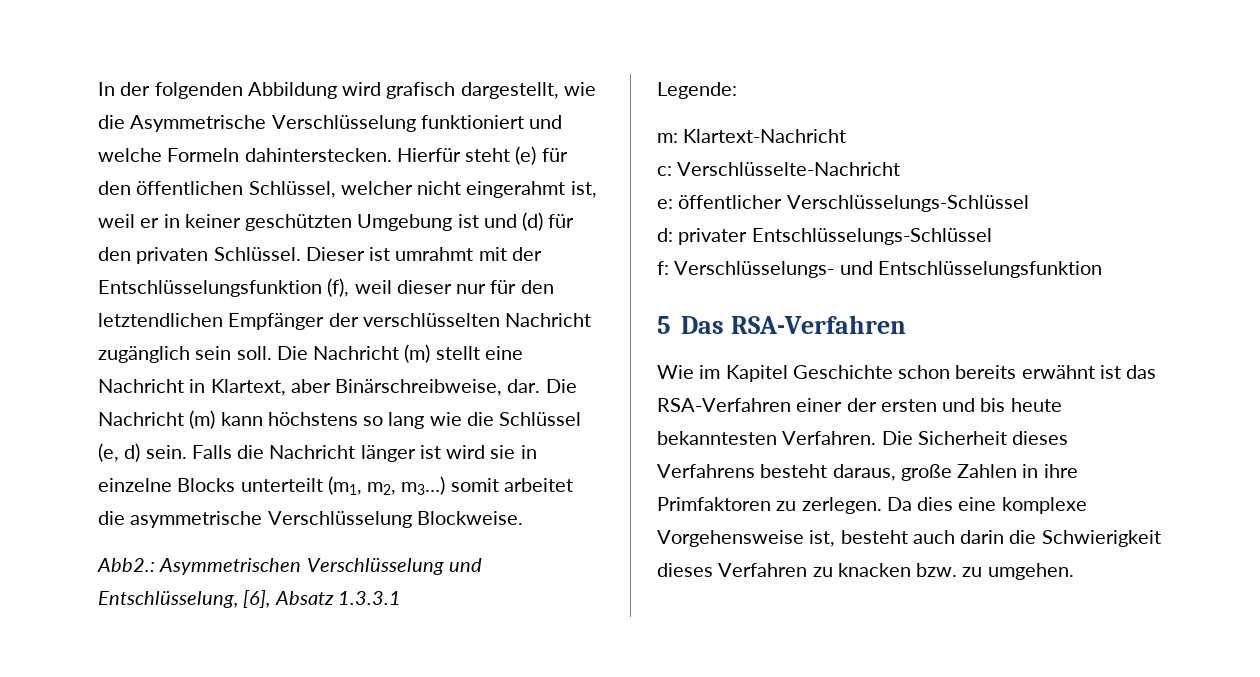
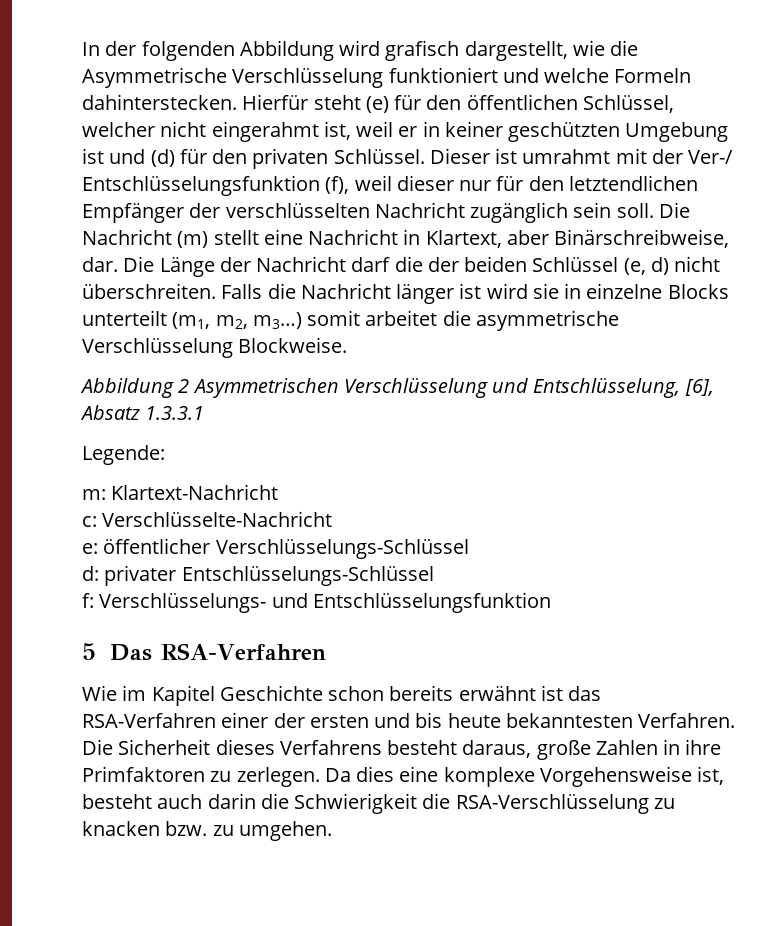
(542, 254) none -> [688,150,734,164] Ver-/
[98,410,494,429] Nachricht (m) kann höchstens so lang wie die -> [159,256,528,277] Länge der Nachricht darf die der beiden
[145,445,187,459] sein. -> [674,256,721,272] [82,283,216,299] nicht überschreiten.
[97,558,155,572] Abb2.: -> [80,378,190,398] Abbildung 2
[657,563,808,577] dieses Verfahren -> [422,793,649,814] die RSA-Verschlüsselung

